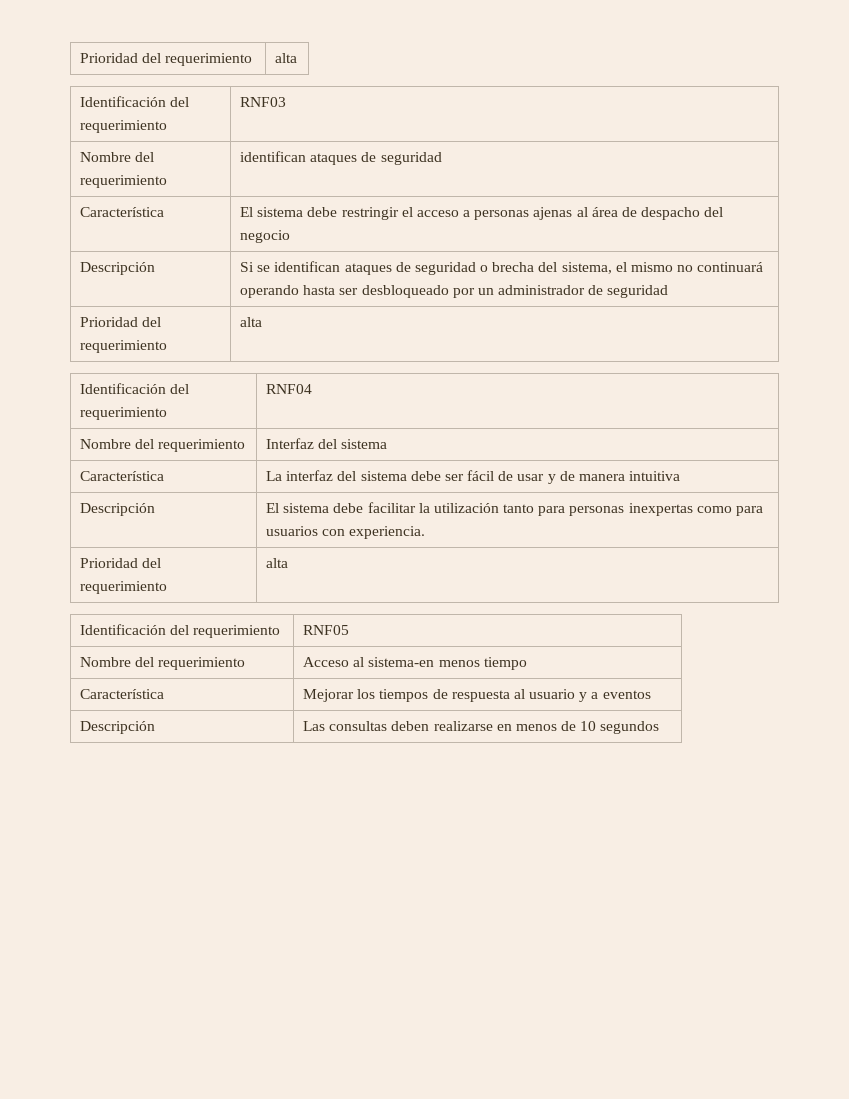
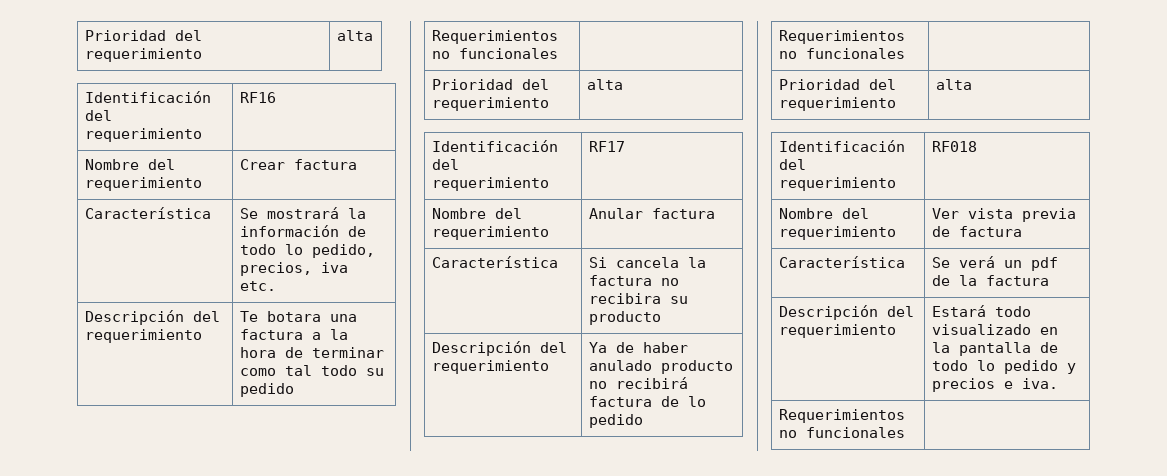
[79,53,253,66] [274,53,297,63] [79,96,190,107] [79,120,167,133] [239,97,286,107] [79,152,155,162] [79,175,167,188] [239,151,442,165] [79,207,164,217] [239,207,724,220] [239,230,290,243] [79,262,155,275] [239,261,764,275] [239,285,669,298] [79,317,162,327] [79,340,167,353] [239,317,262,327] [79,383,190,394] [79,407,167,420] [265,384,312,394] [79,439,246,452] [265,438,388,449] [79,471,164,481] [265,470,681,484] [79,503,155,516] [265,502,764,516] [265,526,426,539] [79,558,162,568] [79,581,167,594] [265,558,288,568] [79,624,281,638] [302,625,349,635] [79,657,246,670] [302,657,527,670] [79,689,164,699] [302,689,651,702] [79,721,155,734] [302,721,660,734] Prioridad del requerimiento | alta // Identificación del requerimiento | RNF03 // Nombre del requerimiento | identifican ataques de seguridad // Característica | El sistema debe restringir el acceso a personas ajenas al área de despacho del negocio // Descripción | Si se identifican ataques de seguridad o brecha del sistema, el mismo no continuará operando hasta ser desbloqueado por un administrador de seguridad // Prioridad del requerimiento | alta // Identificación del requerimiento | RNF04 // Nombre del requerimiento | Interfaz del sistema // Característica | La interfaz del sistema debe ser fácil de usar y de manera intuitiva // Descripción | El sistema debe facilitar la utilización tanto para personas inexpertas como para usuarios con experiencia. // Prioridad del requerimiento | alta // Identificación del requerimiento | RNF05 // Nombre del requerimiento | Acceso al sistema-en menos tiempo // Característica | Mejorar los tiempos de respuesta al usuario y a eventos // Descripción | Las consultas deben realizarse en menos de 10 segundos -> [84,30,202,41] [84,48,202,62] [336,30,373,41] [84,91,211,103] [84,110,112,121] [84,128,202,142] [239,92,276,103] [84,159,175,170] [84,177,202,191] [239,159,357,170] [84,207,211,219] [239,207,366,219] [239,225,366,237] [239,244,375,258] [239,262,348,276] [239,281,276,291] [84,310,220,325] [84,329,202,343] [239,311,357,322] [239,329,348,340] [239,347,384,358] [239,365,384,376] [239,383,294,397] [431,30,558,44] [431,48,558,59] [431,79,549,90] [431,97,549,111] [586,79,623,90] [431,140,558,152] [431,159,459,170] [431,177,549,191] [588,141,625,152] [431,208,522,219] [431,226,549,240] [588,208,715,219] [431,256,558,268] [588,257,706,268] [588,275,679,286] [588,293,688,304] [588,311,661,325] [431,341,567,356] [431,360,549,374] [588,342,688,353] [588,360,733,374] [588,377,688,389] [588,396,706,407] [588,414,643,428] [778,30,905,44] [778,48,905,59] [778,79,896,90] [778,97,896,111] [935,79,972,90] [778,140,905,152] [778,159,806,170] [778,177,896,191] [931,141,977,152] [778,208,869,219] [778,226,896,240] [931,208,1076,222] [931,226,1022,237] [778,256,905,268] [931,256,1058,271] [931,275,1049,286] [778,305,914,320] [778,324,896,338] [931,305,1031,317] [931,324,1058,335] [931,342,1058,356] [931,360,1076,374] [931,378,1058,392] [778,409,905,423] [778,427,905,438] Prioridad del requerimiento | alta // Identificación del requerimiento | RF16 // Nombre del requerimiento | Crear factura // Característica | Se mostrará la información de todo lo pedido, precios, iva etc. // Descripción del requerimiento | Te botara una factura a la hora de terminar como tal todo su pedido // Requerimientos no funcionales | // Prioridad del requerimiento | alta // Identificación del requerimiento | RF17 // Nombre del requerimiento | Anular factura // Característica | Si cancela la factura no recibira su producto // Descripción del requerimiento | Ya de haber anulado producto no recibirá factura de lo pedido // Requerimientos no funcionales | // Prioridad del requerimiento | alta // Identificación del requerimiento | RF018 // Nombre del requerimiento | Ver vista previa de factura // Característica | Se verá un pdf de la factura // Descripción del requerimiento | Estará todo visualizado en la pantalla de todo lo pedido y precios e iva. // Requerimientos no funcionales |

